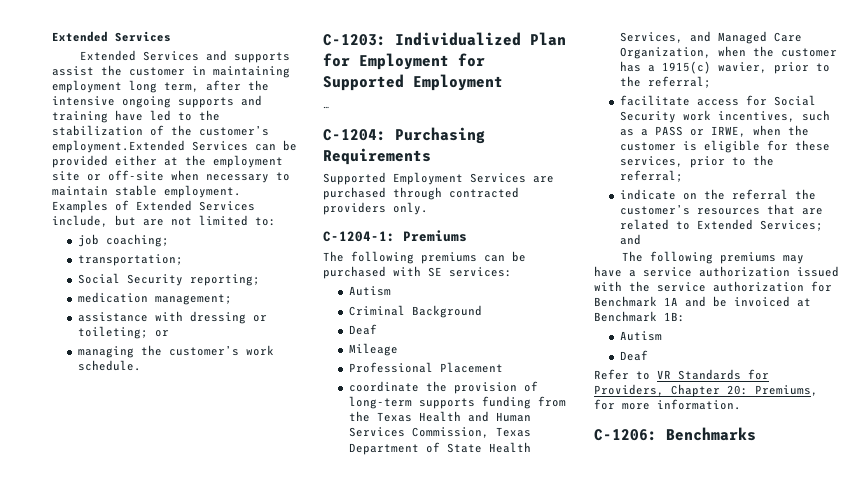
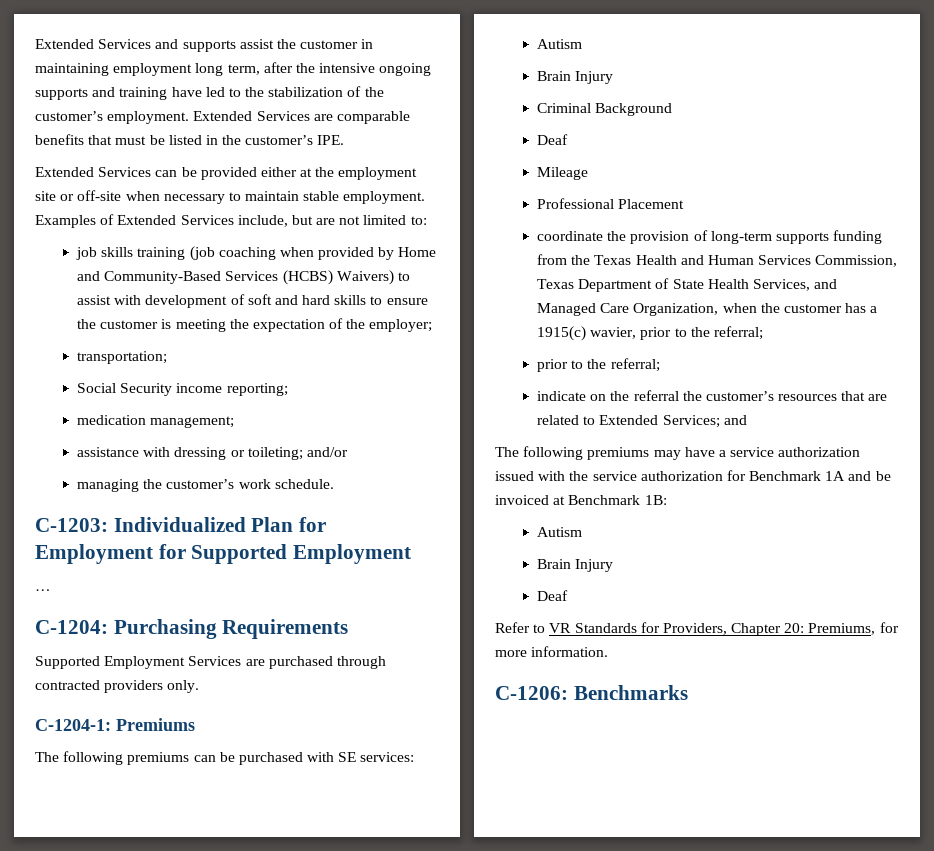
[52,31,171,42] [80,50,200,61] Extended Services // Extended Services -> [35,39,152,49] Extended Services
[52,140,185,153] employment.Extended -> [107,111,410,124] [35,134,345,145] [35,167,94,177] employment. Extended Services are comparable benefits that must be listed in the customer’s IPE. // Extended
[105,234,169,247] coaching; -> [101,246,437,261] [76,270,410,285] [76,294,428,308] [76,318,433,332] skills training (job coaching when provided by Home and Community-Based Services (HCBS) Waivers) to assist with development of soft and hard skills to ensure the customer is meeting the expectation of the employer;
(183, 280) none -> [176,383,223,393] income
[154,330,169,337] or -> [306,447,348,457] and/or
(391, 291) none -> [536,71,614,84] // Brain Injury
[619,95,816,106] [619,110,830,123] [619,125,809,137] [619,140,830,153] [619,156,683,167] facilitate access for Social Security work incentives, such as a PASS or IRWE, when the customer is eligible for these services, -> (763, 333) none
(662, 336) none -> [536,559,614,572] // Brain Injury

